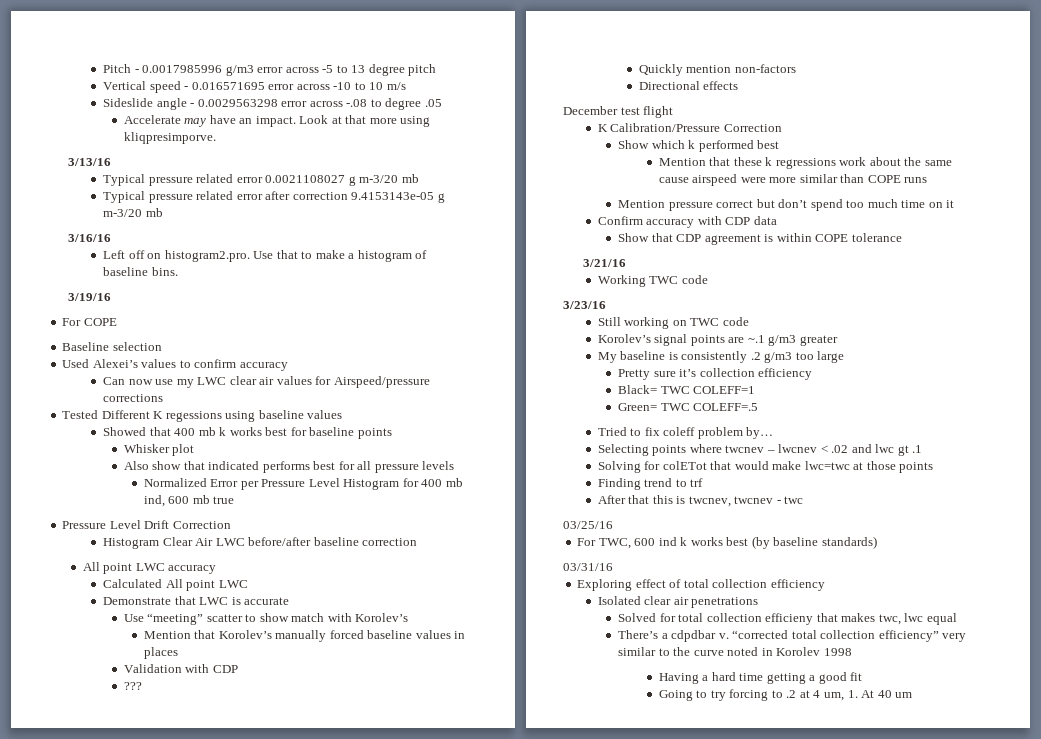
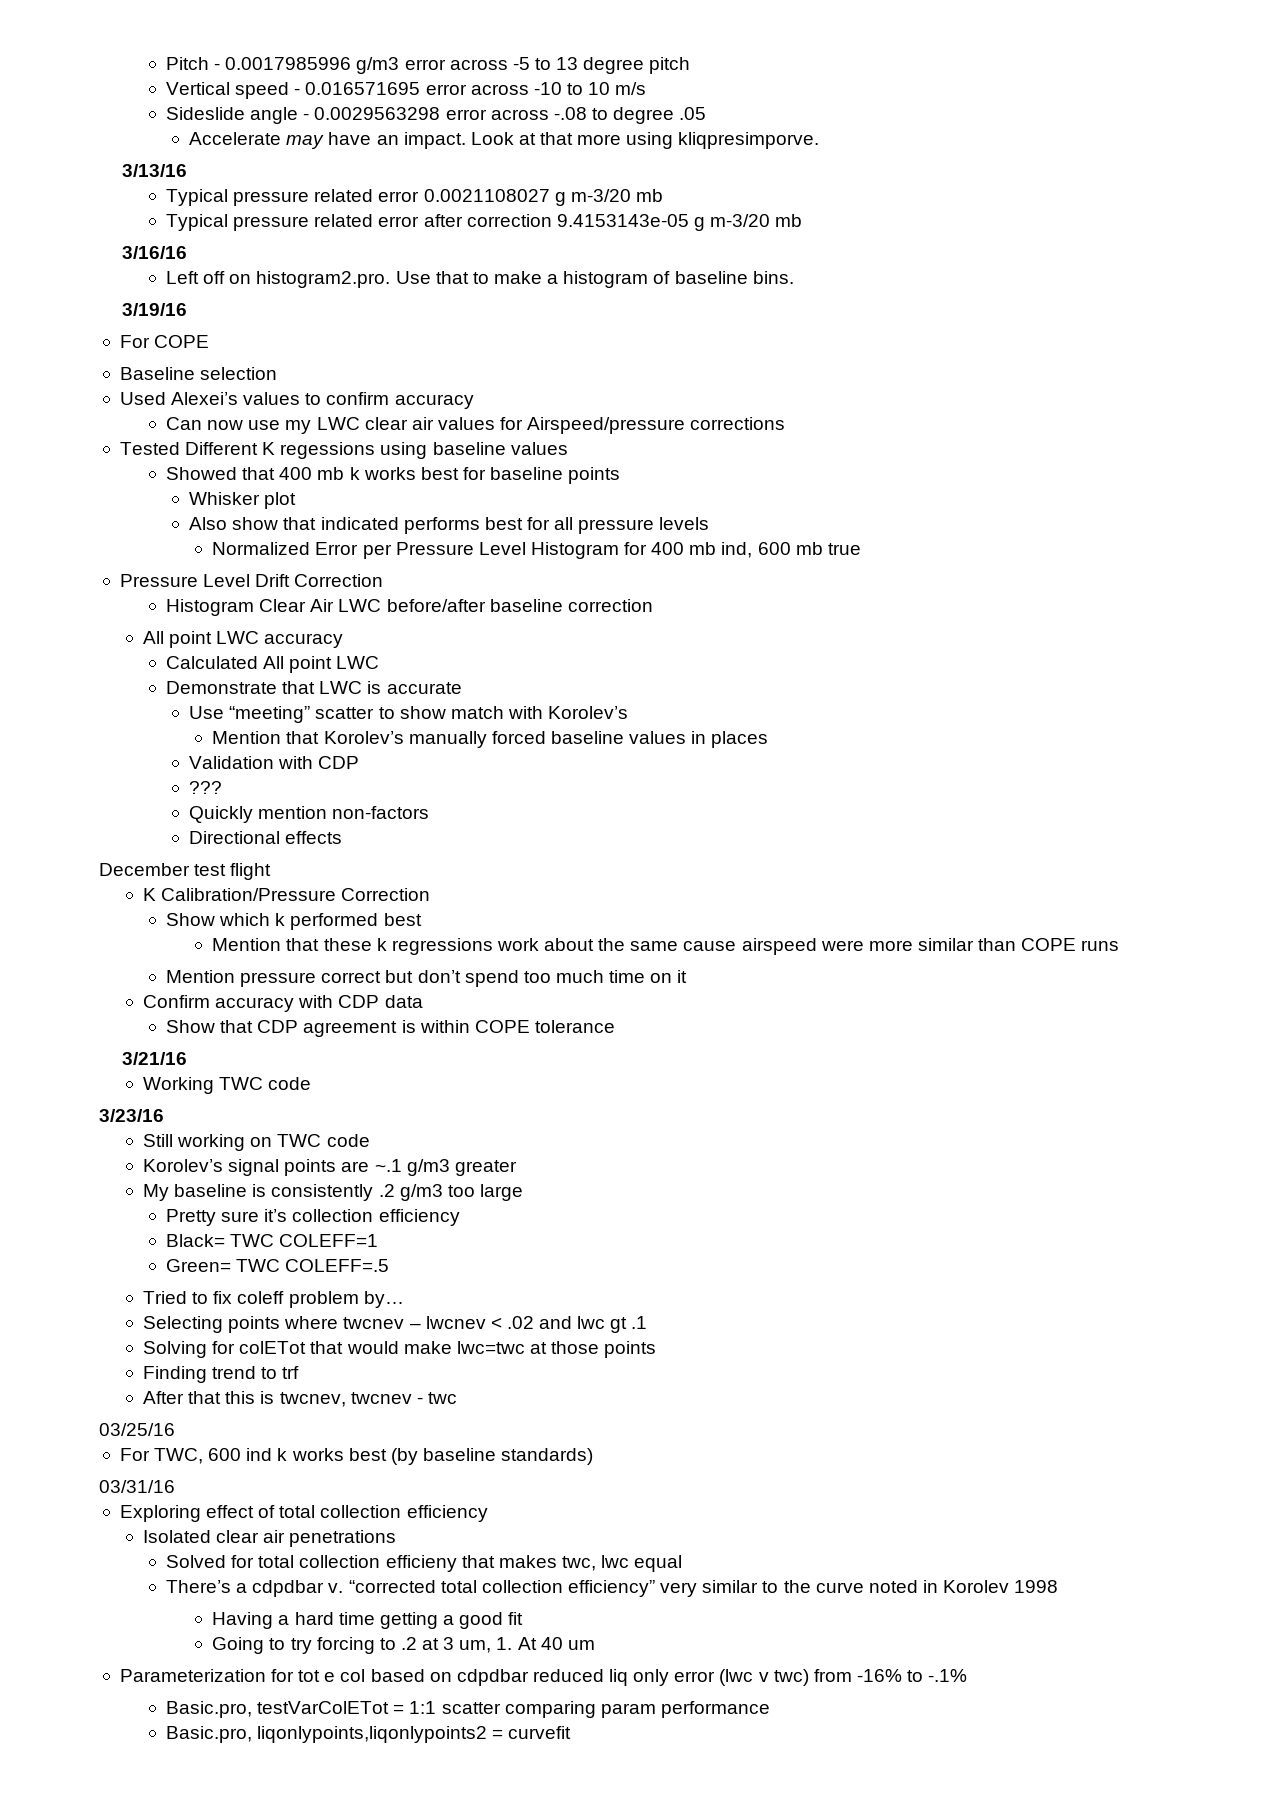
[813,690,821,698] 4 -> [443,1637,455,1650] 3
(913, 695) none -> [119,1669,968,1686] [166,1701,770,1718] [166,1726,572,1743] // Parameterization for tot e col based on cdpdbar reduced liq only error (lwc v twc) from -16% to -.1% // Basic.pro, testVarColETot = 1:1 scatter comparing param performance // Basic.pro, liqonlypoints,liqonlypoints2 = curvefit

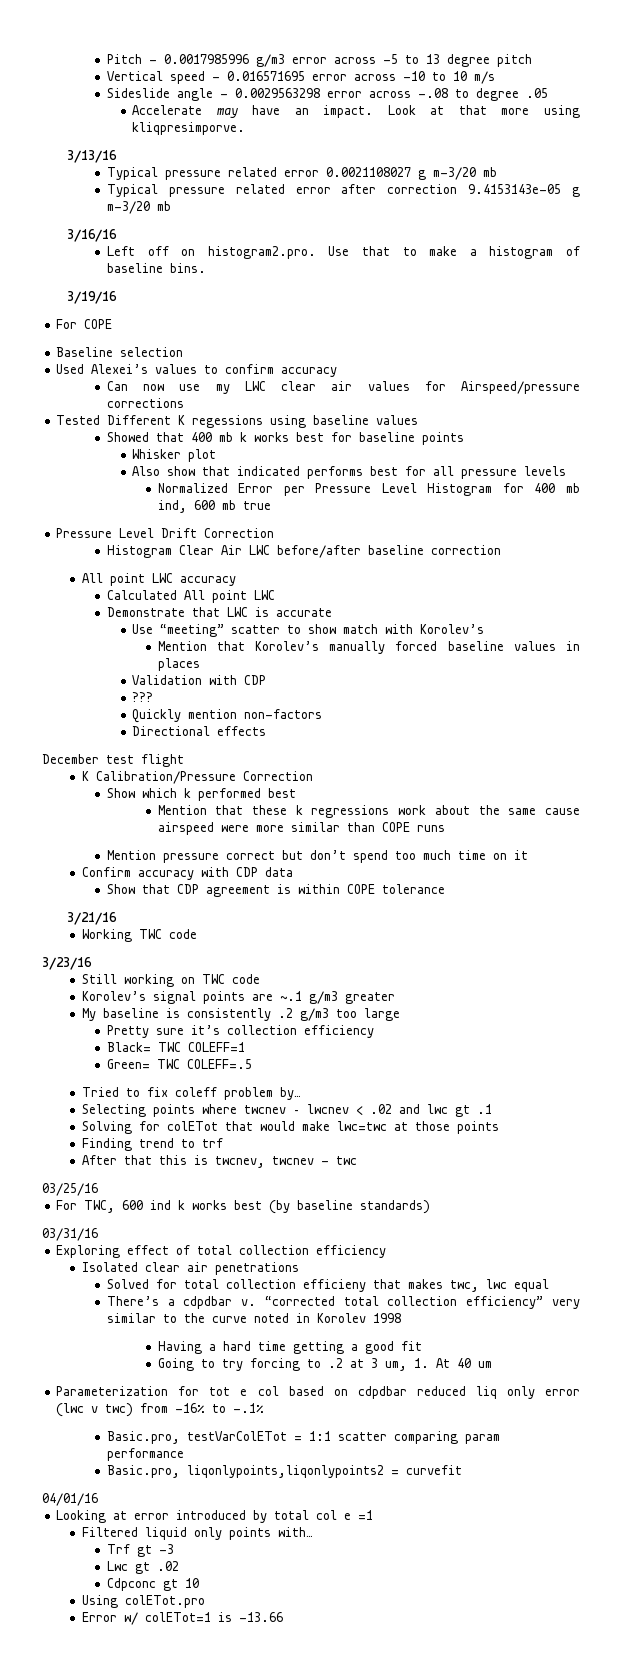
(572, 1732) none -> [42,1493,98,1506] [56,1510,374,1523] [81,1527,313,1540] [106,1544,174,1557] [106,1561,179,1574] [106,1578,199,1591] [81,1595,205,1608] [81,1612,283,1625] // 04/01/16 // Looking at error introduced by total col e =1 // Filtered liquid only points with… // Trf gt -3 // Lwc gt .02 // Cdpconc gt 10 // Using colETot.pro // Error w/ colETot=1 is -13.66

